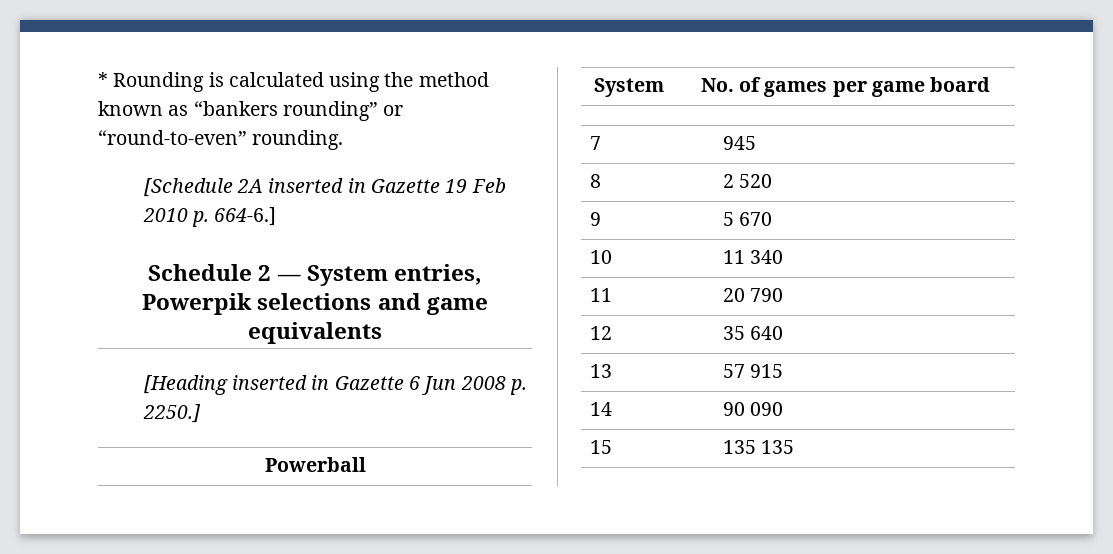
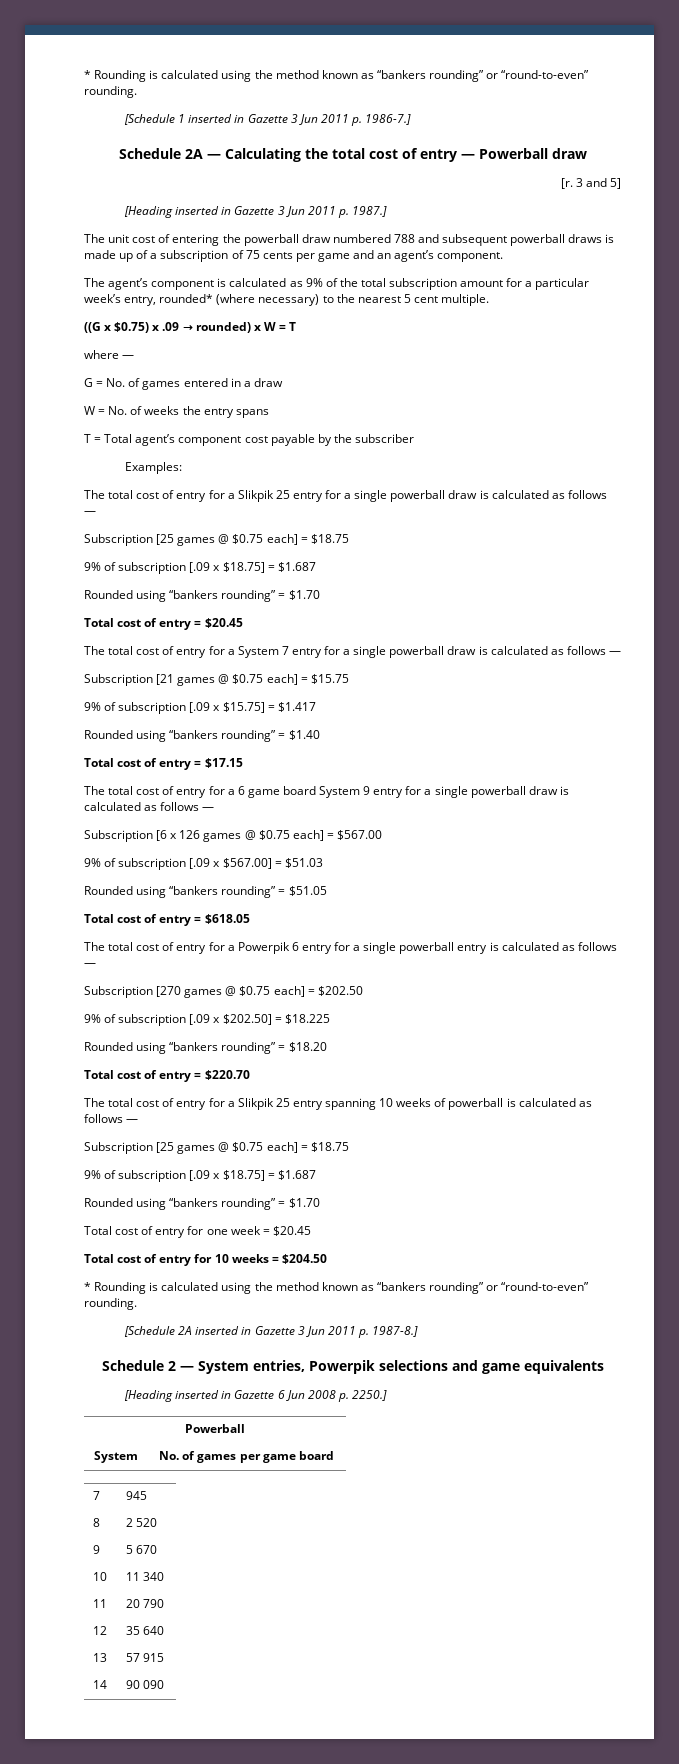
(344, 140) none -> [124,114,412,126] [118,148,587,162] [560,178,621,189] [124,206,388,218] [84,234,615,246] [84,250,504,262] [84,278,590,290] [84,294,490,306] [84,322,297,333] [84,350,135,359] [84,378,283,390] [84,406,269,418] [84,434,414,446] [125,462,183,474] [84,490,607,502] [84,511,96,515] [84,534,349,546] [84,562,316,574] [84,590,320,602] [84,618,243,630] [84,646,621,658] [84,674,349,686] [84,702,316,714] [84,730,320,742] [84,758,243,770] [84,786,569,798] [84,802,215,811] [84,830,382,842] [84,858,323,870] [84,886,327,898] [84,914,250,926] [84,942,617,954] [84,963,96,967] [84,986,363,998] [84,1014,330,1026] [84,1042,327,1054] [84,1070,250,1082] [84,1098,592,1110] [84,1114,139,1123] [84,1142,349,1154] [84,1170,316,1182] [84,1198,320,1210] [84,1226,311,1238] [84,1254,327,1266] [84,1282,590,1294] [84,1298,137,1310] // [Schedule 1 inserted in Gazette 3 Jun 2011 p. 1986-7.] // Schedule 2A — Calculating the total cost of entry — Powerball draw // [r. 3 and 5] // [Heading inserted in Gazette 3 Jun 2011 p. 1987.] // The unit cost of entering the powerball draw numbered 788 and subsequent powerball draws is made up of a subscription of 75 cents per game and an agent’s component. // The agent’s component is calculated as 9% of the total subscription amount for a particular week’s entry, rounded* (where necessary) to the nearest 5 cent multiple. // ((G x $0.75) x .09 → rounded) x W = T // where — // G = No. of games entered in a draw // W = No. of weeks the entry spans // T = Total agent’s component cost payable by the subscriber // Examples: // The total cost of entry for a Slikpik 25 entry for a single powerball draw is calculated as follows — // Subscription [25 games @ $0.75 each] = $18.75 // 9% of subscription [.09 x $18.75] = $1.687 // Rounded using “bankers rounding” = $1.70 // Total cost of entry = $20.45 // The total cost of entry for a System 7 entry for a single powerball draw is calculated as follows — // Subscription [21 games @ $0.75 each] = $15.75 // 9% of subscription [.09 x $15.75] = $1.417 // Rounded using “bankers rounding” = $1.40 // Total cost of entry = $17.15 // The total cost of entry for a 6 game board System 9 entry for a single powerball draw is calculated as follows — // Subscription [6 x 126 games @ $0.75 each] = $567.00 // 9% of subscription [.09 x $567.00] = $51.03 // Rounded using “bankers rounding” = $51.05 // Total cost of entry = $618.05 // The total cost of entry for a Powerpik 6 entry for a single powerball entry is calculated as follows — // Subscription [270 games @ $0.75 each] = $202.50 // 9% of subscription [.09 x $202.50] = $18.225 // Rounded using “bankers rounding” = $18.20 // Total cost of entry = $220.70 // The total cost of entry for a Slikpik 25 entry spanning 10 weeks of powerball is calculated as follows — // Subscription [25 games @ $0.75 each] = $18.75 // 9% of subscription [.09 x $18.75] = $1.687 // Rounded using “bankers rounding” = $1.70 // Total cost of entry for one week = $20.45 // Total cost of entry for 10 weeks = $204.50 // * Rounding is calculated using the method known as “bankers rounding” or “round-to-even” rounding.
[445,178,506,193] [142,207,277,227] 19 Feb 2010 p. 664-6.] -> [297,1326,419,1338] 3 Jun 2011 p. 1987-8.]
[589,440,612,454] [722,440,795,454] // 15 | 135 135 -> (165, 1684) none

